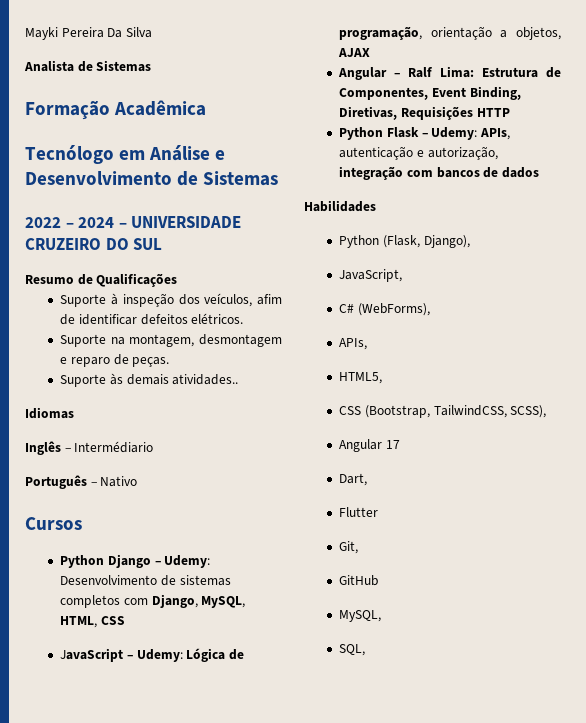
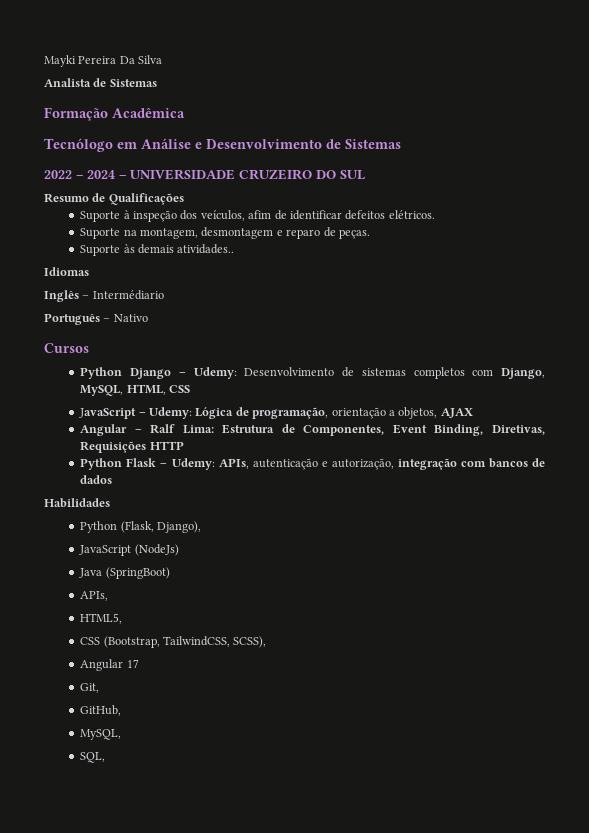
[339,269,403,282] [339,303,431,316] JavaScript, // C# (WebForms), -> [79,544,179,556] [79,567,170,579] JavaScript (NodeJs) // Java (SpringBoot)
[339,473,368,486] [339,507,379,517] // Dart, // Flutter -> (139, 663) none
[339,575,379,586] GitHub -> [80,705,122,716] GitHub,

